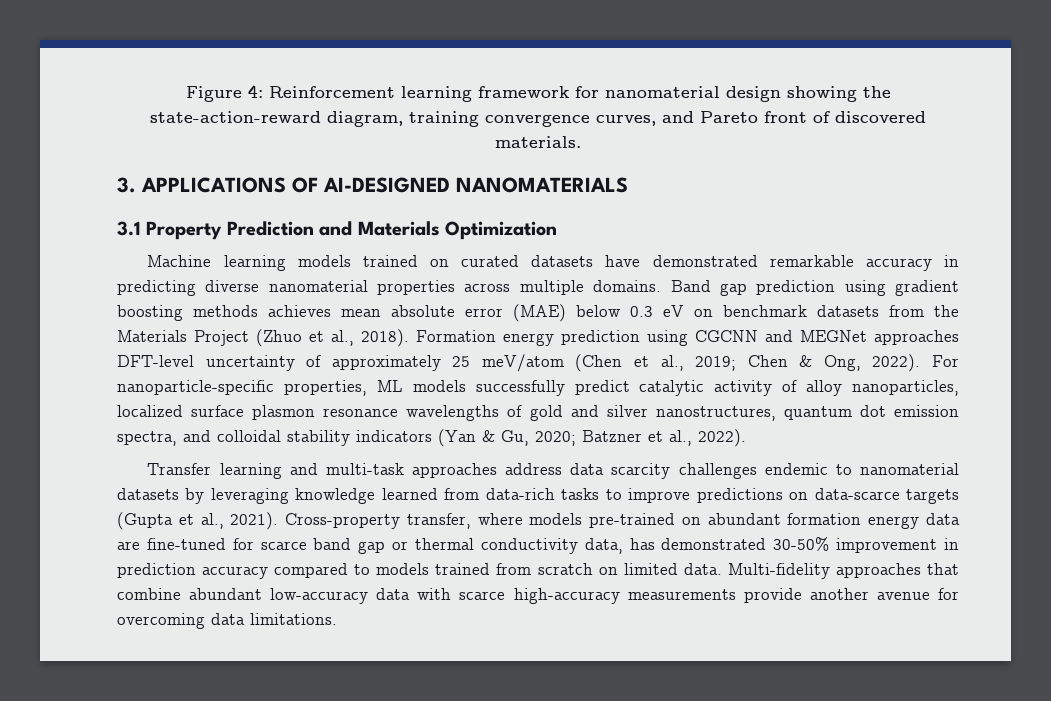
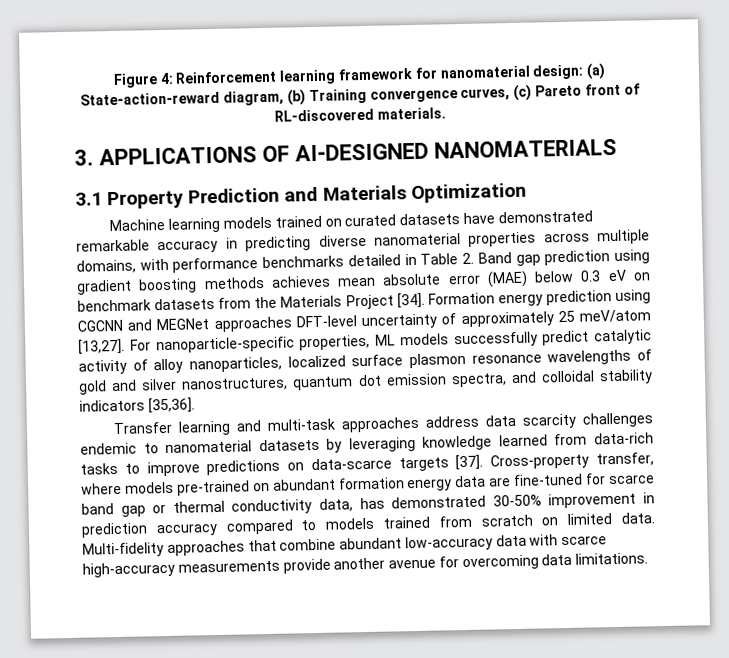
[725,86,891,102] [150,111,479,127] design showing the state-action-reward diagram, training -> [532,63,607,80] [80,88,367,106] design: (a) State-action-reward diagram, (b) Training
[662,111,694,123] and -> [513,84,533,101] (c)
[835,111,926,123] discovered -> [274,108,375,122] RL-discovered
[593,280,662,292] domains. -> [76,252,475,274] domains, with performance benchmarks detailed in Table 2.
[256,329,409,347] (Zhuo et al., 2018). -> [396,292,425,309] [34].
[575,354,921,372] (Chen et al., 2019; Chen & Ong, 2022). -> [78,338,125,355] [13,27].
[438,429,746,447] (Yan & Gu, 2020; Batzner et al., 2022). -> [147,397,195,414] [35,36].
[117,512,279,530] (Gupta et al., 2021). -> [455,454,484,471] [37].

